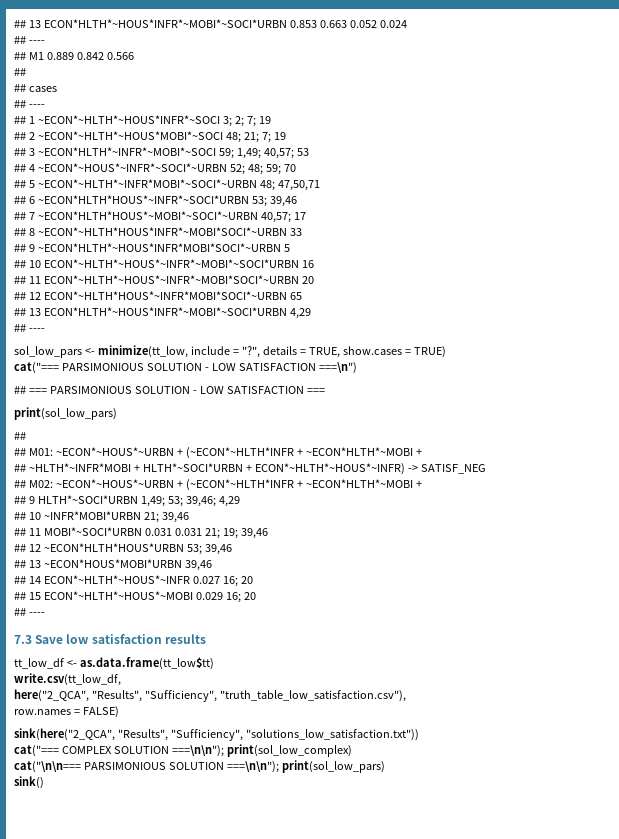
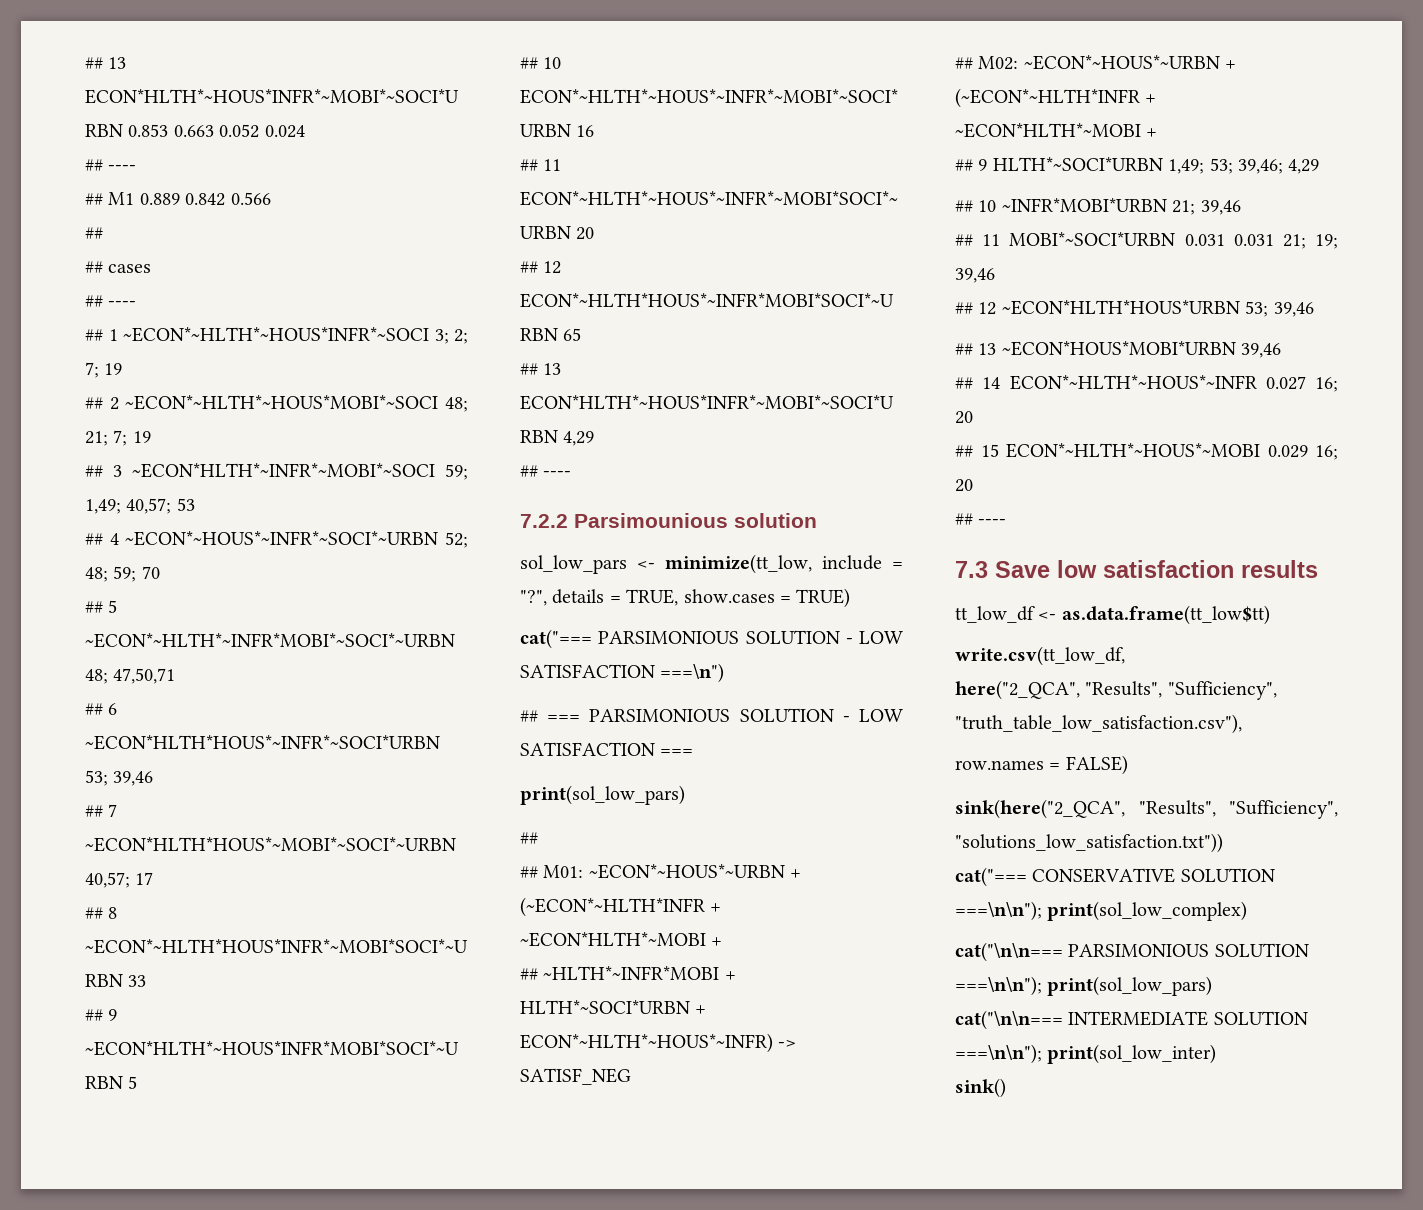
(45, 330) none -> [520,513,817,528] // 7.2.2 Parsimounious solution
[61,746,112,754] COMPLEX -> [1032,868,1176,883] CONSERVATIVE
(385, 766) none -> [955,1010,1308,1030] [955,1044,1217,1064] // cat("\n\n=== INTERMEDIATE SOLUTION ===\n\n"); print(sol_low_inter)

